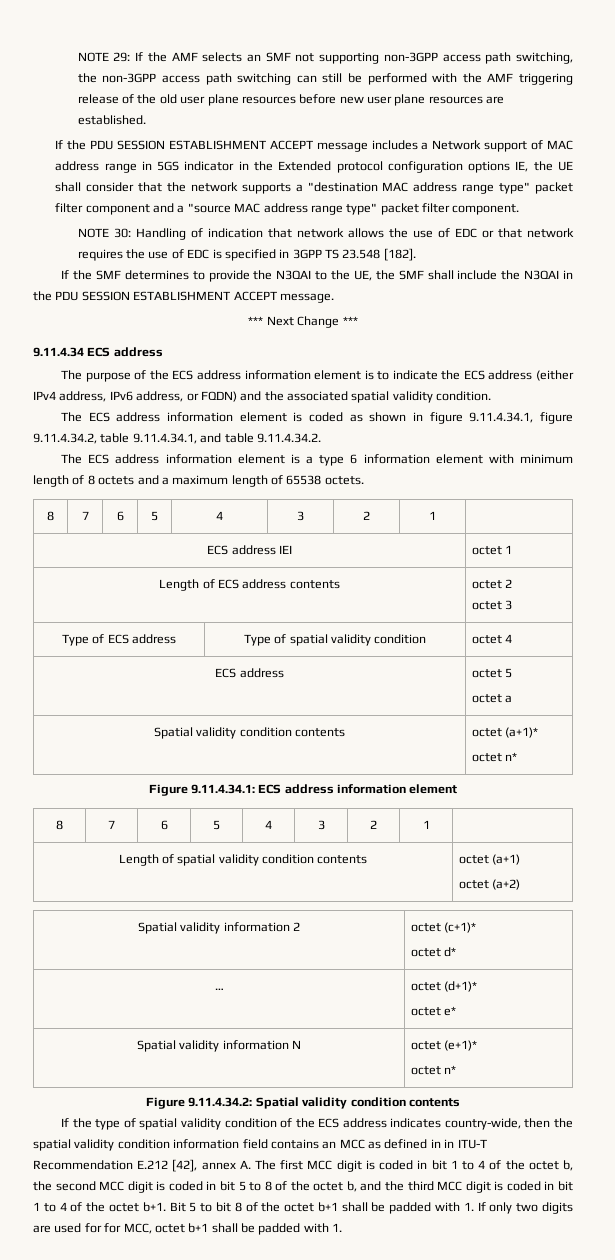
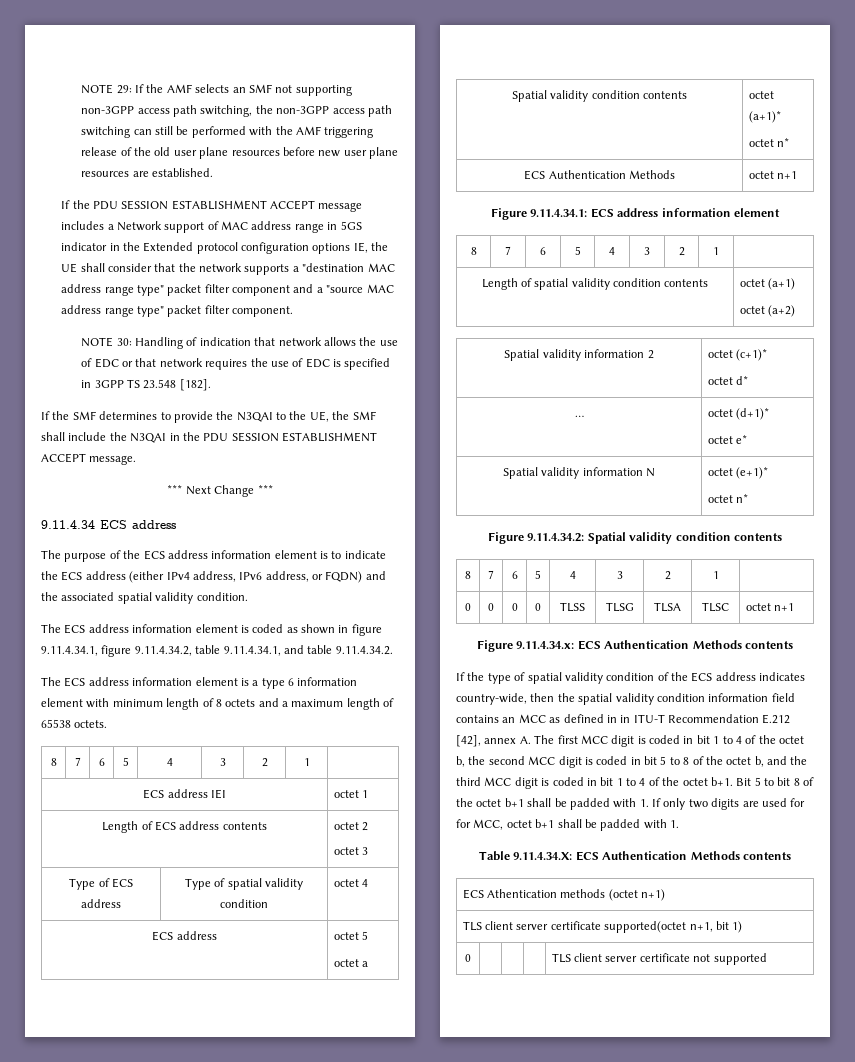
(518, 756) none -> [524,170,675,180] [748,171,798,179] // ECS Authentication Methods | octet n+1
(460, 1102) none -> [465,571,471,579] [488,570,494,579] [511,571,518,579] [535,570,541,579] [569,571,576,579] [616,571,623,579] [664,571,671,580] [712,571,719,579] [465,603,471,611] [488,603,494,611] [511,603,518,611] [535,603,541,611] [560,602,585,612] [605,602,634,612] [654,602,681,612] [702,602,729,612] [745,603,795,611] [477,640,793,652] // 8 | 7 | 6 | 5 | 4 | 3 | 2 | 1 | // 0 | 0 | 0 | 0 | TLSS | TLSG | TLSA | TLSC | octet n+1 // Figure 9.11.4.34.x: ECS Authentication Methods contents
(343, 1227) none -> [479,851,791,861] [462,889,666,901] [462,921,743,933] [465,954,471,962] [551,953,767,965] // Table 9.11.4.34.X: ECS Authentication Methods contents // ECS Athentication methods (octet n+1) // TLS client server certificate supported(octet n+1, bit 1) // 0 | | | | TLS client server certificate not supported

